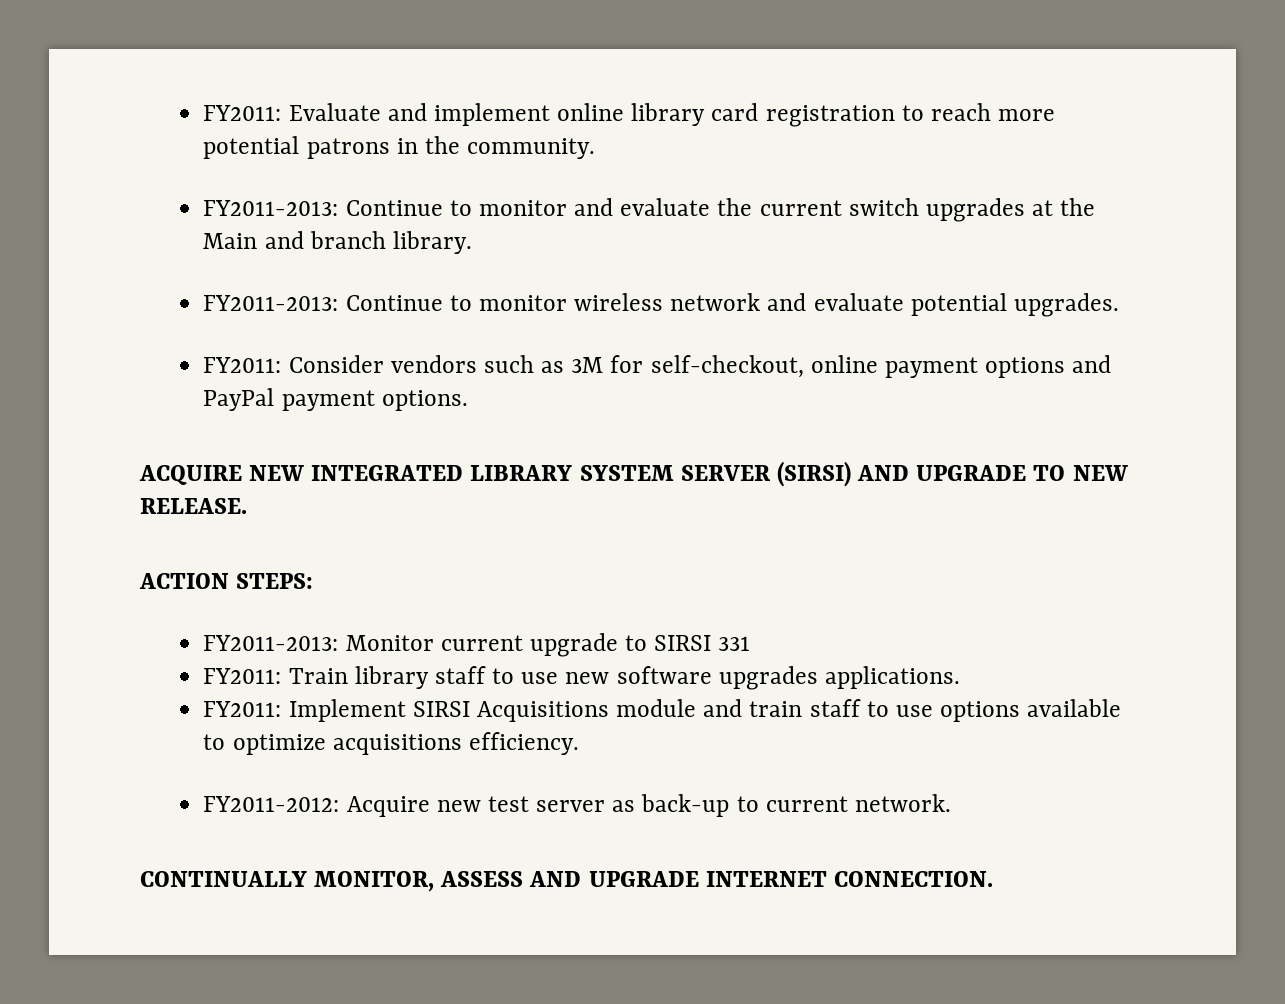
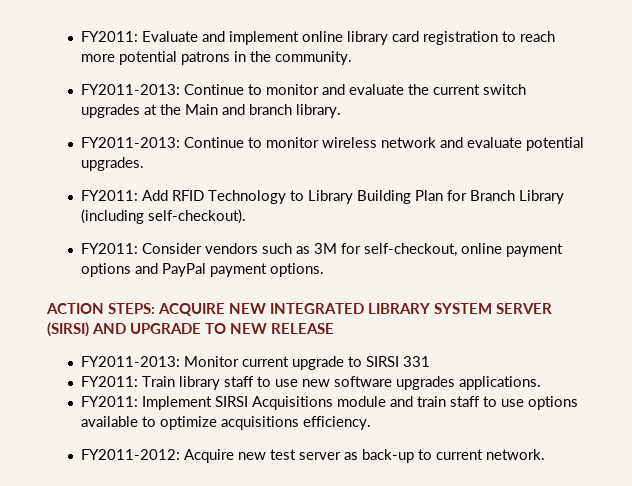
(1119, 305) none -> [80,190,564,204] [80,209,246,224] // FY2011: Add RFID Technology to Library Building Plan for Branch Library (including self-checkout).
(468, 400) none -> [46,303,155,314] ACTION STEPS:
[140,498,247,514] [139,573,314,589] RELEASE. // ACTION STEPS: -> [271,323,334,334] RELEASE
[140,871,993,892] // CONTINUALLY MONITOR, ASSESS AND UPGRADE INTERNET CONNECTION. -> (545, 454) none

